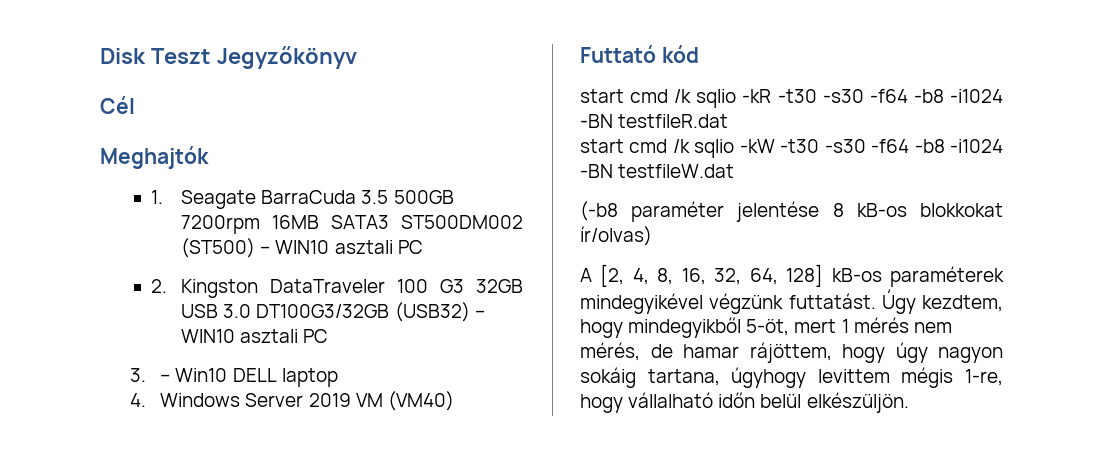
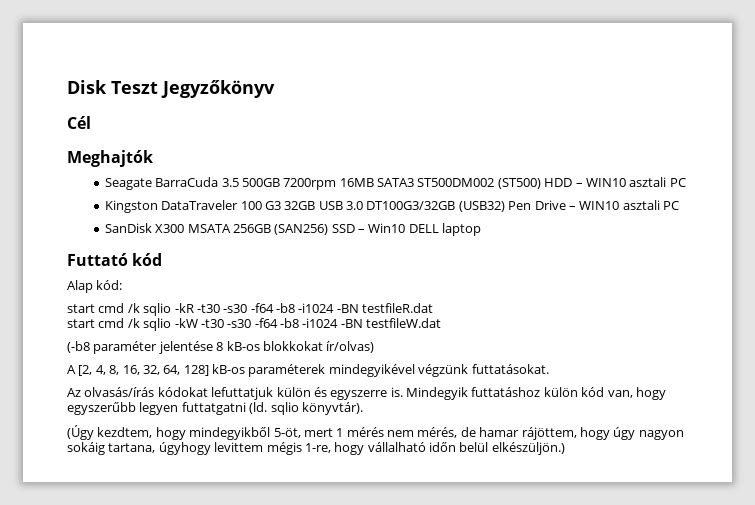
[151,190,164,204] 1. -> (153, 158) none
[260,240,423,254] [151,279,168,293] – WIN10 asztali PC // 2. -> [544,177,686,187] HDD – WIN10 asztali PC //
[474,310,485,318] [181,329,329,343] [130,368,338,387] [130,391,454,411] – WIN10 asztali PC // 3. – Win10 DELL laptop // 4. Windows Server 2019 VM (VM40) -> [508,200,680,210] [104,223,482,236] Pen Drive – WIN10 asztali PC // SanDisk X300 MSATA 256GB (SAN256) SSD – Win10 DELL laptop
(699, 54) none -> [67,280,123,293] // Alap kód:
[788,289,916,314] futtatást. Úgy -> [471,364,549,374] [67,387,666,400] [67,402,363,415] [67,425,94,440] futtatásokat. // Az olvasás/írás kódokat lefuttatjuk külön és egyszerre is. Mindegyik futtatáshoz külön kód van, hogy egyszerűbb legyen futtatgatni (ld. sqlio könyvtár). // (Úgy
[806,392,909,413] elkészüljön. -> [491,442,565,455] elkészüljön.)

